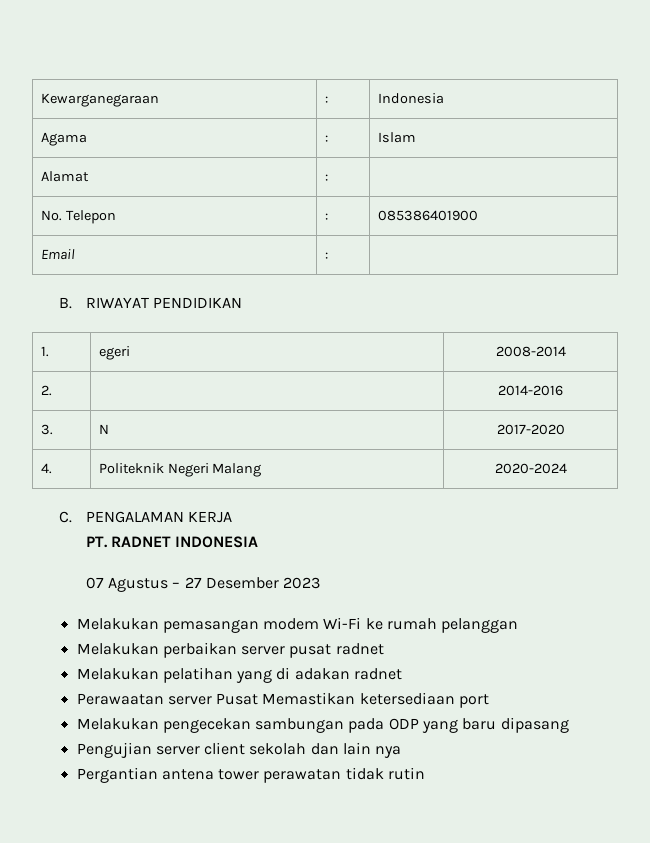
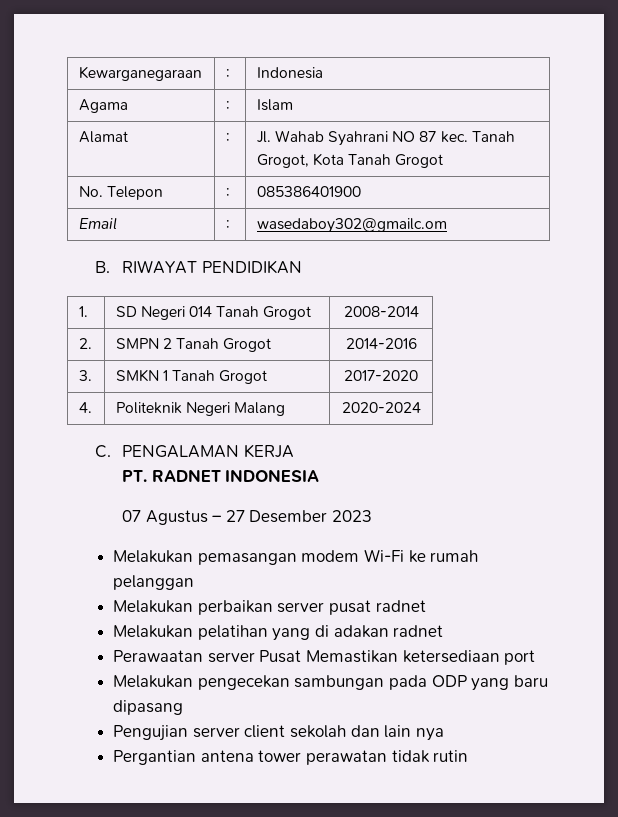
(328, 177) none -> [256,130,515,146] [256,153,444,168] Jl. Wahab Syahrani NO 87 kec. Tanah Grogot, Kota Tanah Grogot
(328, 255) none -> [256,218,447,233] wasedaboy302@gmailc.om
[98,346,130,360] [495,346,566,357] [40,385,52,396] [498,385,563,396] [40,424,53,435] [98,424,109,434] egeri | 2008-2014 // 2. | | 2014-2016 // 3. | N -> [115,306,312,320] [343,306,419,317] [78,338,92,349] [115,338,272,352] [345,338,417,349] [78,370,92,381] [115,369,268,384] SD Negeri 014 Tanah Grogot | 2008-2014 // 2. | SMPN 2 Tanah Grogot | 2014-2016 // 3. | SMKN 1 Tanah Grogot

